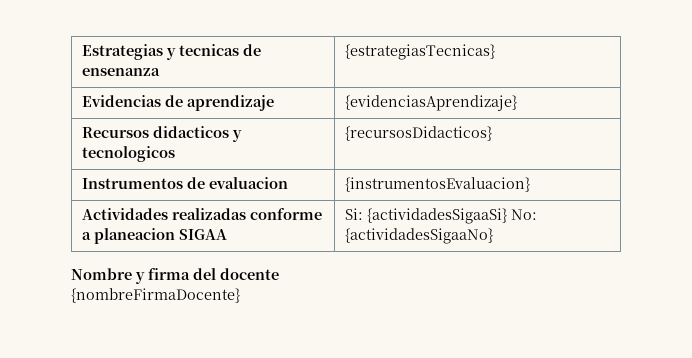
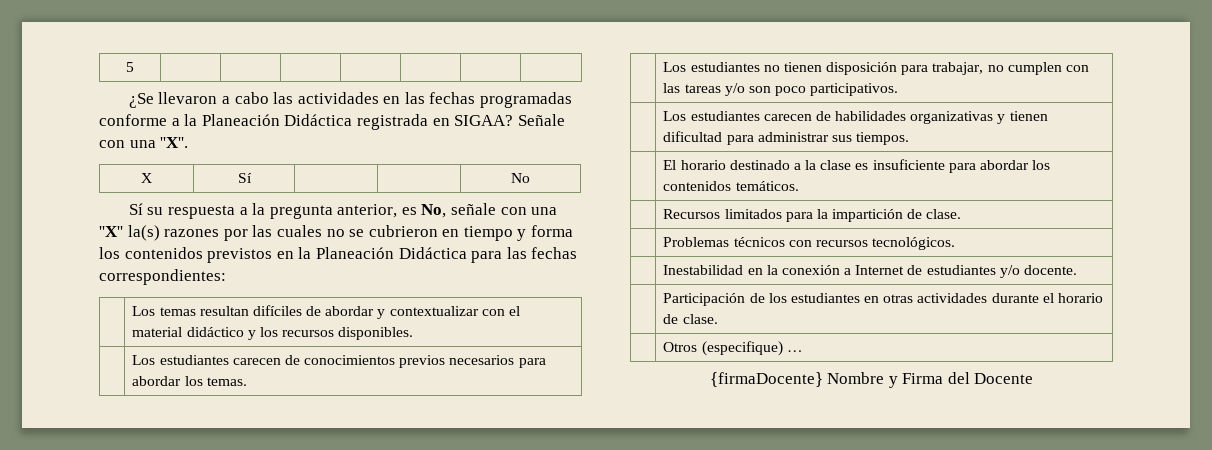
[81,44,261,60] [81,68,160,76] [344,44,495,60] [81,95,274,111] [344,95,517,111] [81,126,242,142] [81,146,175,162] [344,126,492,141] [81,177,288,189] [344,177,530,192] [81,208,322,220] [81,228,227,244] [344,208,537,224] [344,228,493,244] [71,268,279,284] [71,288,240,303] Estrategias y tecnicas de ensenanza | {estrategiasTecnicas} // Evidencias de aprendizaje | {evidenciasAprendizaje} // Recursos didacticos y tecnologicos | {recursosDidacticos} // Instrumentos de evaluacion | {instrumentosEvaluacion} // Actividades realizadas conforme a planeacion SIGAA | Si: {actividadesSigaaSi} No: {actividadesSigaaNo} // Nombre y firma del docente // {nombreFirmaDocente} -> [126,62,134,72] [128,92,573,108] [99,114,565,130] [99,137,189,148] [141,173,152,183] [237,173,252,183] [511,173,530,183] [128,203,558,219] [99,225,574,241] [99,247,578,263] [99,269,226,285] [132,305,521,319] [132,327,414,340] [132,355,546,368] [132,376,247,386] [663,62,1090,75] [663,83,899,96] [663,111,1048,124] [663,131,910,145] [663,159,1051,173] [663,181,799,191] [663,209,962,222] [663,237,956,250] [663,265,1078,278] [663,293,1104,306] [663,314,718,324] [663,341,803,356] [709,372,1034,388] 5 | | | | | | | // ¿Se llevaron a cabo las actividades en las fechas programadas conforme a la Planeación Didáctica registrada en SIGAA? Señale con una ''X''. // X | Sí | | | No // Sí su respuesta a la pregunta anterior, es No, señale con una ''X'' la(s) razones por las cuales no se cubrieron en tiempo y forma los contenidos previstos en la Planeación Didáctica para las fechas correspondientes: // | Los temas resultan difíciles de abordar y contextualizar con el material didáctico y los recursos disponibles. // | Los estudiantes carecen de conocimientos previos necesarios para abordar los temas. // | Los estudiantes no tienen disposición para trabajar, no cumplen con las tareas y/o son poco participativos. // | Los estudiantes carecen de habilidades organizativas y tienen dificultad para administrar sus tiempos. // | El horario destinado a la clase es insuficiente para abordar los contenidos temáticos. // | Recursos limitados para la impartición de clase. // | Problemas técnicos con recursos tecnológicos. // | Inestabilidad en la conexión a Internet de estudiantes y/o docente. // | Participación de los estudiantes en otras actividades durante el horario de clase. // | Otros (especifique) … // {firmaDocente} Nombre y Firma del Docente

